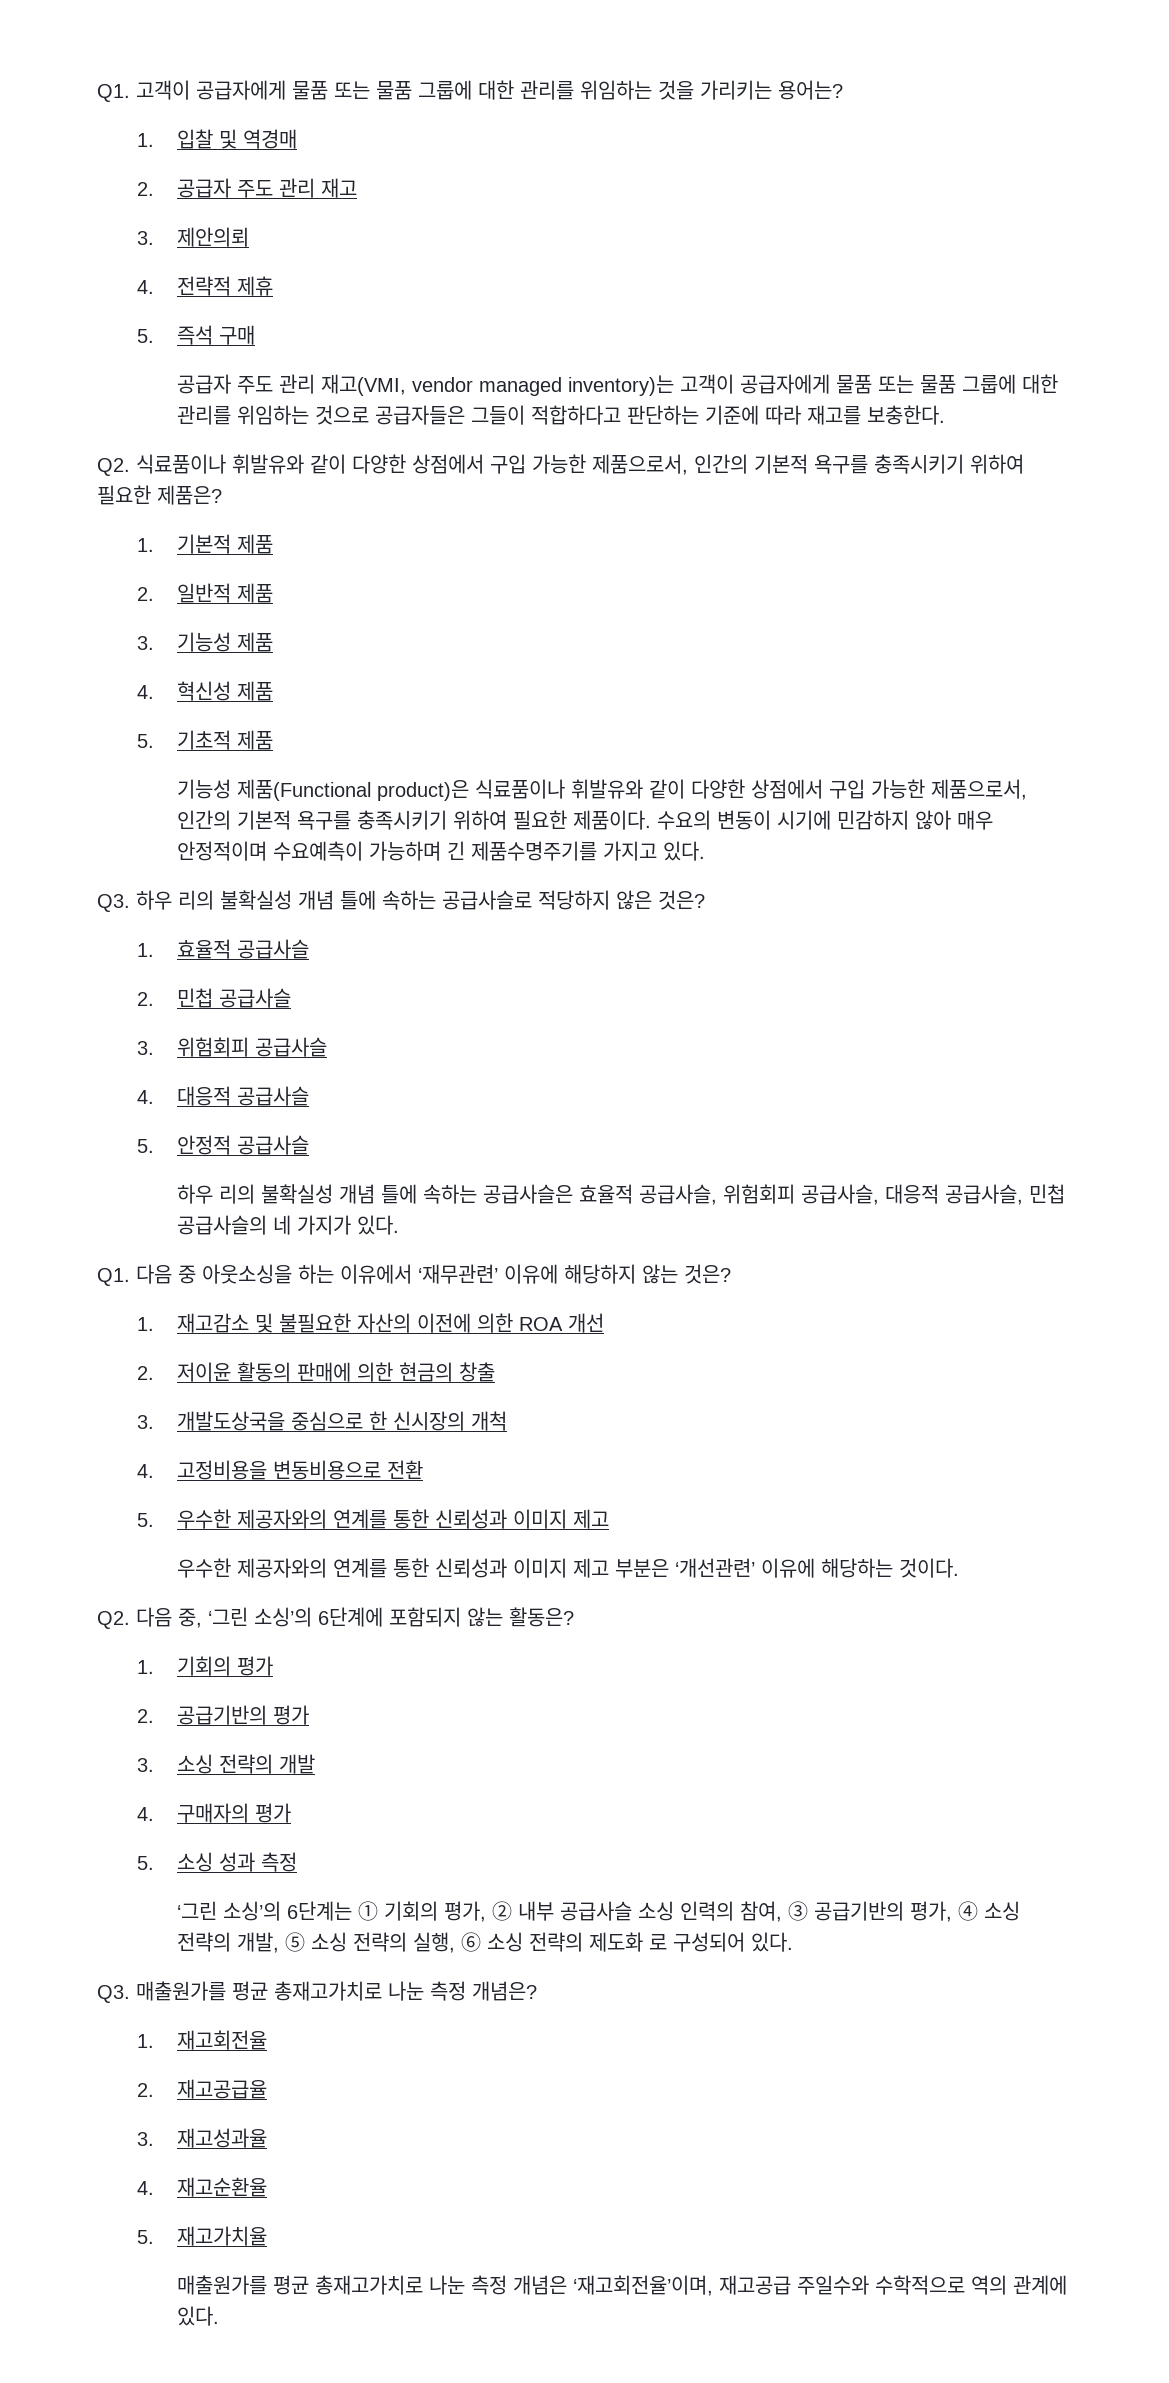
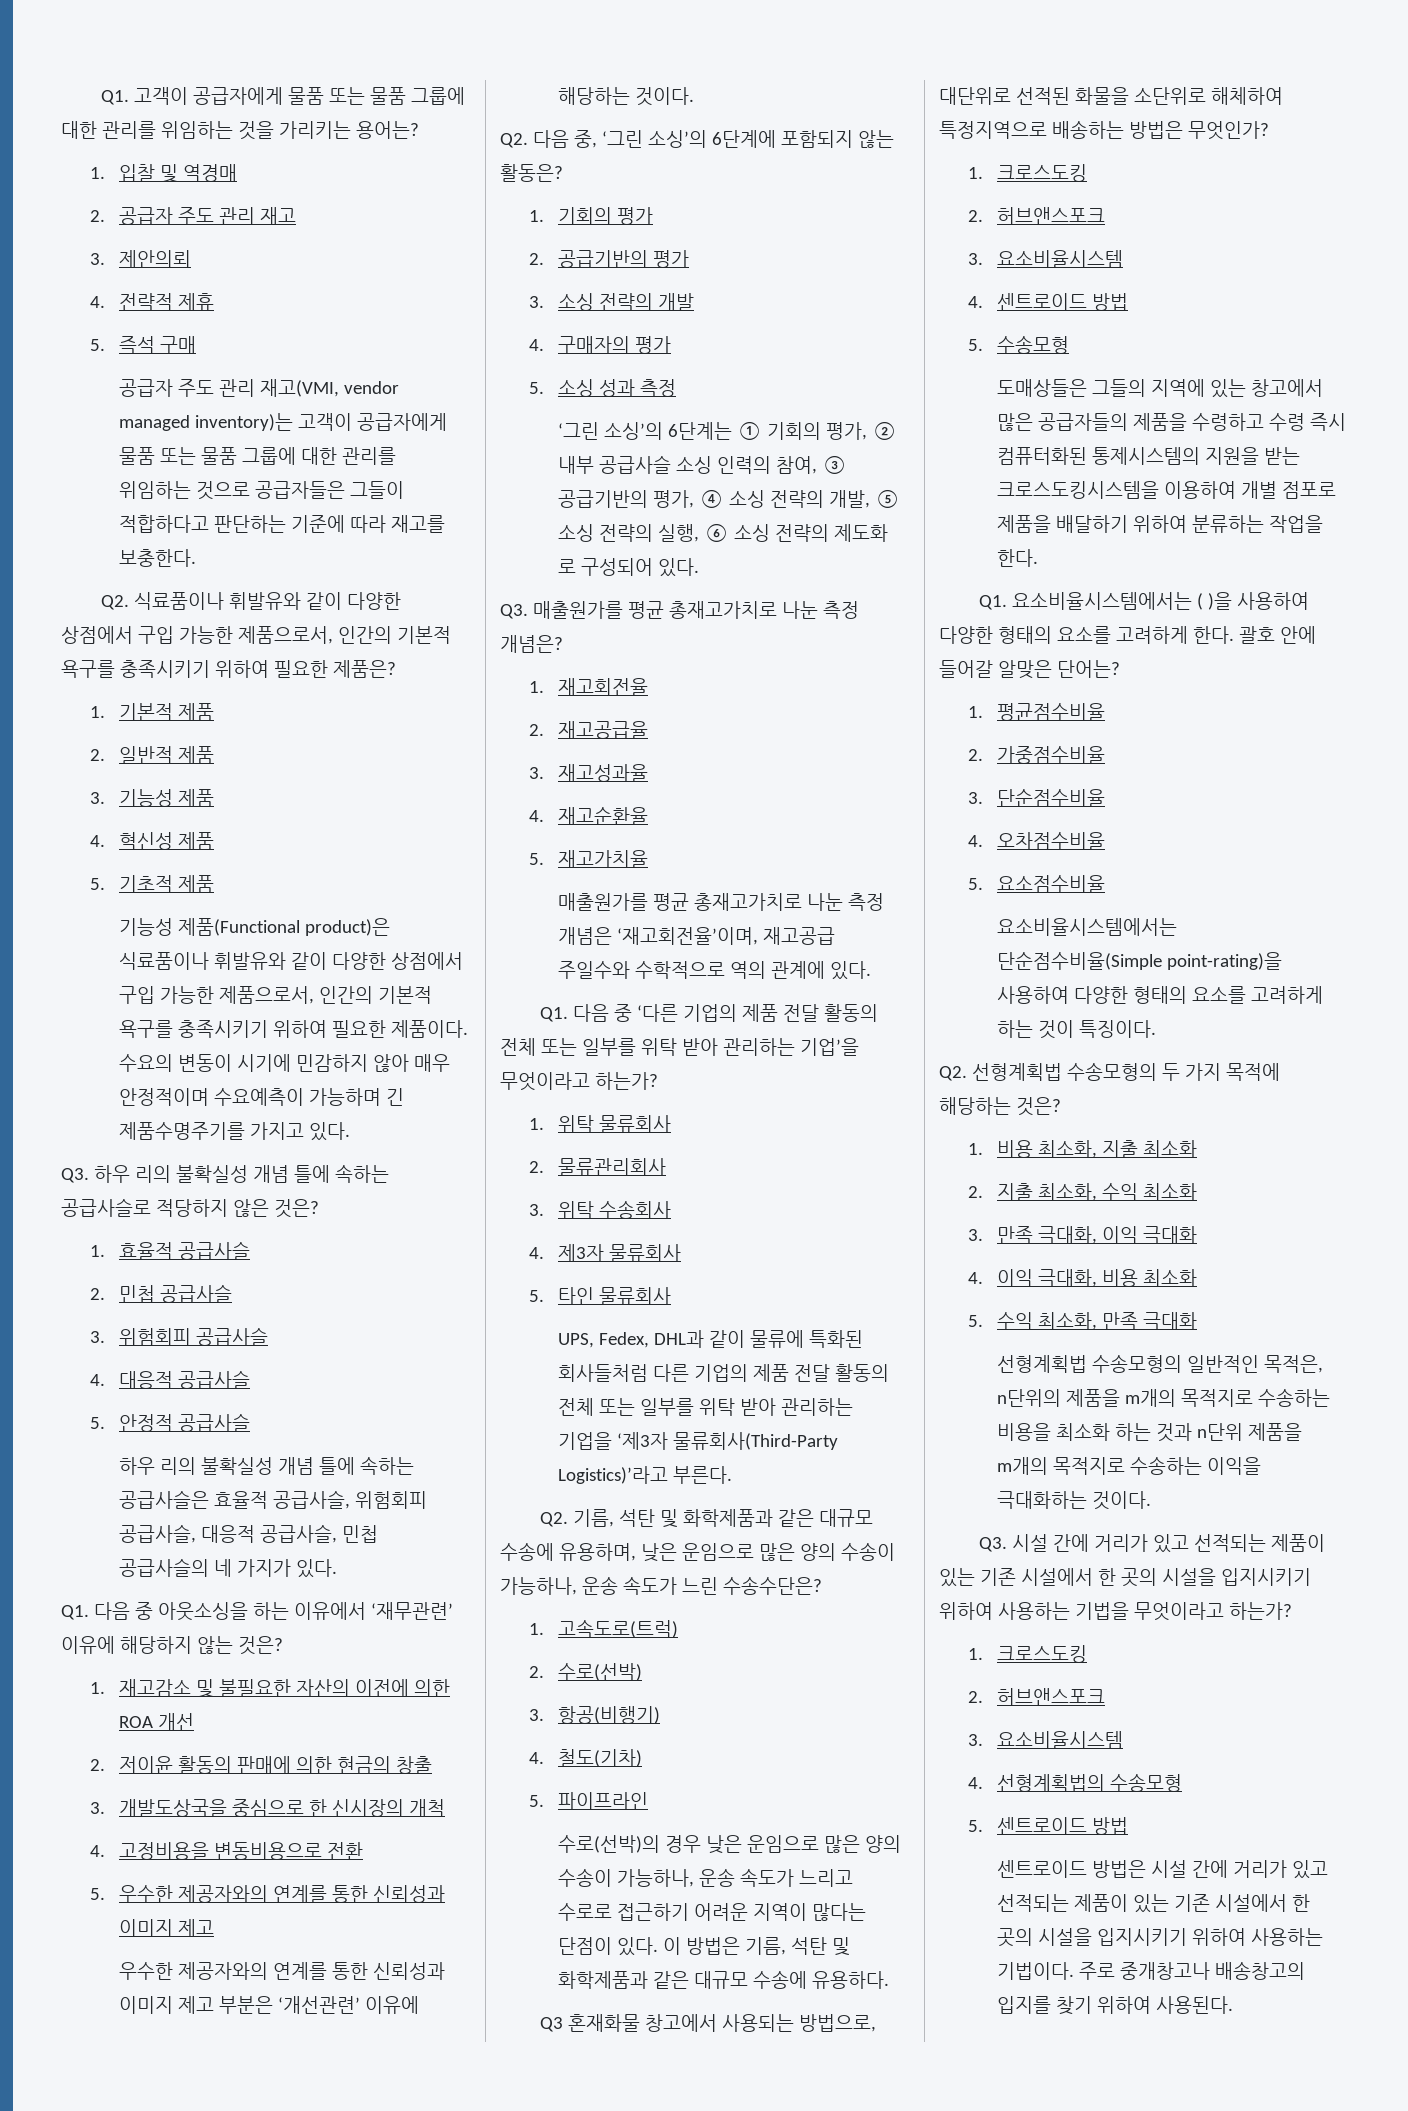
(219, 2316) none -> [540,1004,879,1022] [500,1038,859,1056] [500,1072,658,1091] [529,1115,672,1133] [529,1158,667,1176] [529,1200,672,1219] [529,1244,682,1262] [529,1287,672,1305] [558,1330,864,1348] [558,1364,890,1382] [558,1398,854,1416] [558,1432,839,1450] [558,1466,733,1484] [540,1509,874,1528] [500,1542,895,1562] [500,1576,822,1595] [529,1619,679,1638] [529,1663,643,1681] [529,1706,661,1724] [529,1749,643,1767] [529,1792,649,1810] [558,1835,902,1854] [558,1868,854,1887] [558,1903,867,1921] [558,1937,851,1956] [558,1970,890,1989] [540,2014,877,2032] [939,87,1283,105] [939,120,1269,140] [968,164,1088,182] [968,207,1106,225] [968,250,1124,268] [968,293,1129,311] [968,335,1070,354] [997,379,1324,398] [997,413,1347,431] [997,447,1301,465] [997,481,1337,499] [997,515,1324,533] [997,549,1039,567] [979,592,1310,610] [939,626,1316,644] [939,660,1120,679] [968,703,1106,721] [968,746,1106,764] [968,788,1106,807] [968,832,1106,850] [968,875,1106,893] [997,918,1178,936] [997,951,1283,970] [997,986,1324,1004] [997,1020,1157,1039] [939,1062,1280,1081] [939,1097,1061,1116] [968,1140,1198,1158] [968,1183,1198,1201] [968,1226,1198,1244] [968,1269,1198,1287] [968,1312,1198,1330] [997,1354,1324,1373] [997,1388,1331,1407] [997,1423,1303,1442] [997,1456,1262,1475] [997,1491,1152,1510] [979,1534,1326,1553] [939,1568,1311,1587] [939,1602,1292,1621] [968,1645,1088,1663] [968,1688,1106,1706] [968,1731,1124,1749] [968,1773,1183,1792] [968,1817,1129,1835] [997,1860,1329,1879] [997,1894,1311,1913] [997,1928,1324,1947] [997,1961,1306,1980] [997,1996,1234,2015] // Q1. 다음 중 ‘다른 기업의 제품 전달 활동의 전체 또는 일부를 위탁 받아 관리하는 기업’을 무엇이라고 하는가? // 1. 위탁 물류회사 // 2. 물류관리회사 // 3. 위탁 수송회사 // 4. 제3자 물류회사 // 5. 타인 물류회사 // UPS, Fedex, DHL과 같이 물류에 특화된 회사들처럼 다른 기업의 제품 전달 활동의 전체 또는 일부를 위탁 받아 관리하는 기업을 ‘제3자 물류회사(Third-Party Logistics)’라고 부른다. // Q2. 기름, 석탄 및 화학제품과 같은 대규모 수송에 유용하며, 낮은 운임으로 많은 양의 수송이 가능하나, 운송 속도가 느린 수송수단은? // 1. 고속도로(트럭) // 2. 수로(선박) // 3. 항공(비행기) // 4. 철도(기차) // 5. 파이프라인 // 수로(선박)의 경우 낮은 운임으로 많은 양의 수송이 가능하나, 운송 속도가 느리고 수로로 접근하기 어려운 지역이 많다는 단점이 있다. 이 방법은 기름, 석탄 및 화학제품과 같은 대규모 수송에 유용하다. // Q3 혼재화물 창고에서 사용되는 방법으로, 대단위로 선적된 화물을 소단위로 해체하여 특정지역으로 배송하는 방법은 무엇인가? // 1. 크로스도킹 // 2. 허브앤스포크 // 3. 요소비율시스템 // 4. 센트로이드 방법 // 5. 수송모형 // 도매상들은 그들의 지역에 있는 창고에서 많은 공급자들의 제품을 수령하고 수령 즉시 컴퓨터화된 통제시스템의 지원을 받는 크로스도킹시스템을 이용하여 개별 점포로 제품을 배달하기 위하여 분류하는 작업을 한다. // Q1. 요소비율시스템에서는 ( )을 사용하여 다양한 형태의 요소를 고려하게 한다. 괄호 안에 들어갈 알맞은 단어는? // 1. 평균점수비율 // 2. 가중점수비율 // 3. 단순점수비율 // 4. 오차점수비율 // 5. 요소점수비율 // 요소비율시스템에서는 단순점수비율(Simple point-rating)을 사용하여 다양한 형태의 요소를 고려하게 하는 것이 특징이다. // Q2. 선형계획법 수송모형의 두 가지 목적에 해당하는 것은? // 1. 비용 최소화, 지출 최소화 // 2. 지출 최소화, 수익 최소화 // 3. 만족 극대화, 이익 극대화 // 4. 이익 극대화, 비용 최소화 // 5. 수익 최소화, 만족 극대화 // 선형계획법 수송모형의 일반적인 목적은, n단위의 제품을 m개의 목적지로 수송하는 비용을 최소화 하는 것과 n단위 제품을 m개의 목적지로 수송하는 이익을 극대화하는 것이다. // Q3. 시설 간에 거리가 있고 선적되는 제품이 있는 기존 시설에서 한 곳의 시설을 입지시키기 위하여 사용하는 기법을 무엇이라고 하는가? // 1. 크로스도킹 // 2. 허브앤스포크 // 3. 요소비율시스템 // 4. 선형계획법의 수송모형 // 5. 센트로이드 방법 // 센트로이드 방법은 시설 간에 거리가 있고 선적되는 제품이 있는 기존 시설에서 한 곳의 시설을 입지시키기 위하여 사용하는 기법이다. 주로 중개창고나 배송창고의 입지를 찾기 위하여 사용된다.

